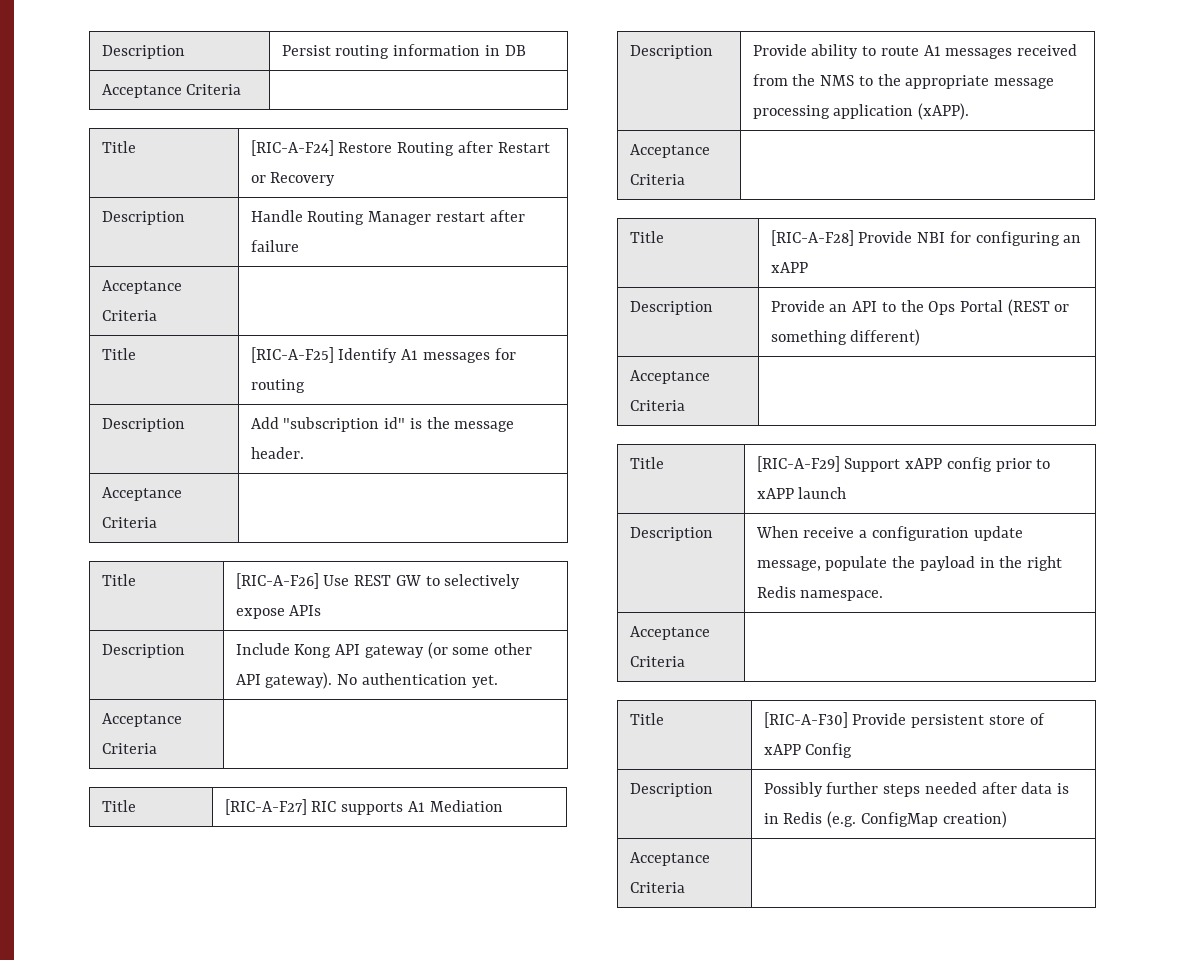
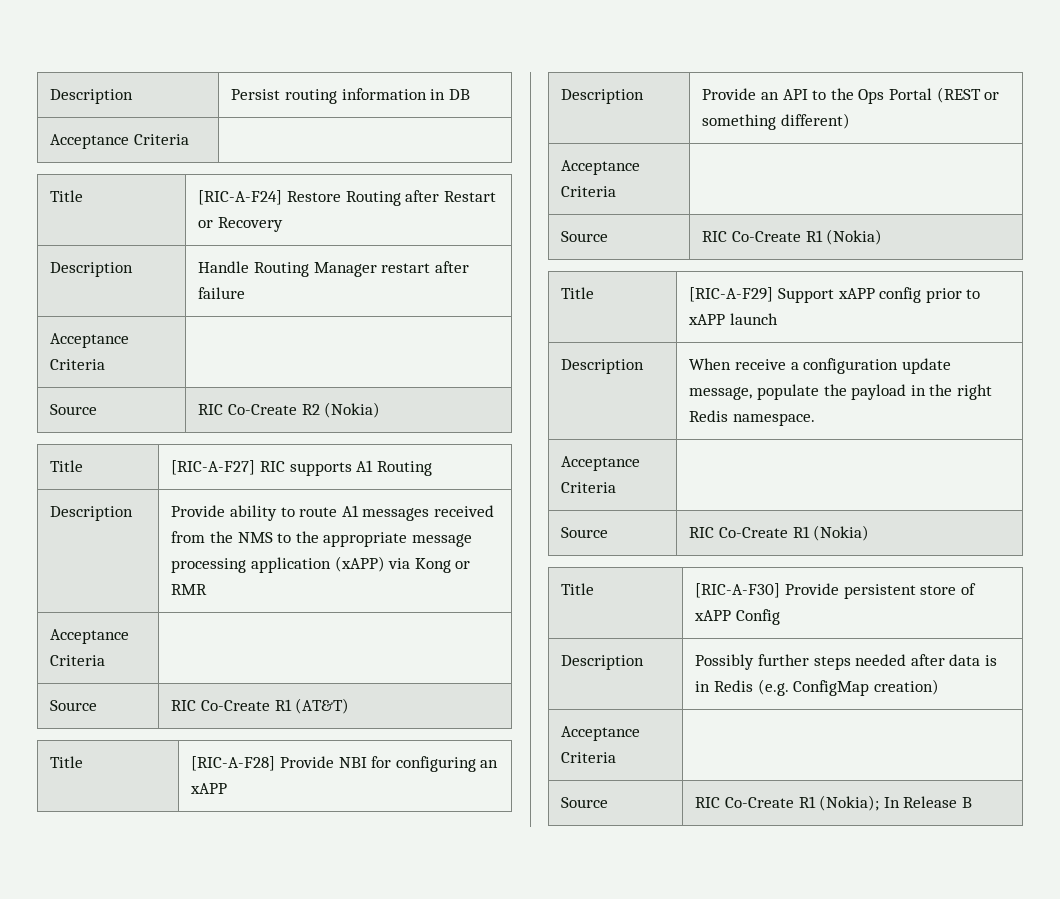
[101,348,136,360] [250,347,516,363] [250,379,305,393] [101,418,185,432] [250,417,515,432] [250,447,304,459] [101,487,182,501] [101,517,157,528] [101,574,136,586] [235,573,521,589] [235,605,322,619] [101,644,185,658] [235,642,533,659] [235,672,498,689] [101,713,182,727] [101,743,157,754] Title | [RIC-A-F25] Identify A1 messages for routing // Description | Add "subscription id" is the message header. // Acceptance Criteria | // Title | [RIC-A-F26] Use REST GW to selectively expose APIs // Description | Include Kong API gateway (or some other API gateway). No authentication yet. // Acceptance Criteria | -> [50,404,98,415] [198,402,381,418] Source | RIC Co-Create R2 (Nokia)
[429,800,503,812] Mediation -> [376,461,432,476] Routing
[918,103,970,120] [629,144,710,158] [629,174,685,185] (xAPP). // Acceptance Criteria | -> [334,556,471,573] [171,584,208,595] [50,629,130,644] [50,655,106,666] [50,700,98,711] [171,698,350,714] (xAPP) via Kong or RMR // Acceptance Criteria | // Source | RIC Co-Create R1 (AT&T)
(685, 405) none -> [561,231,609,242] [702,229,883,245] // Source | RIC Co-Create R1 (Nokia)
(685, 661) none -> [561,527,609,538] [689,525,870,541] // Source | RIC Co-Create R1 (Nokia)
(685, 887) none -> [561,797,609,808] [695,795,972,811] // Source | RIC Co-Create R1 (Nokia); In Release B

